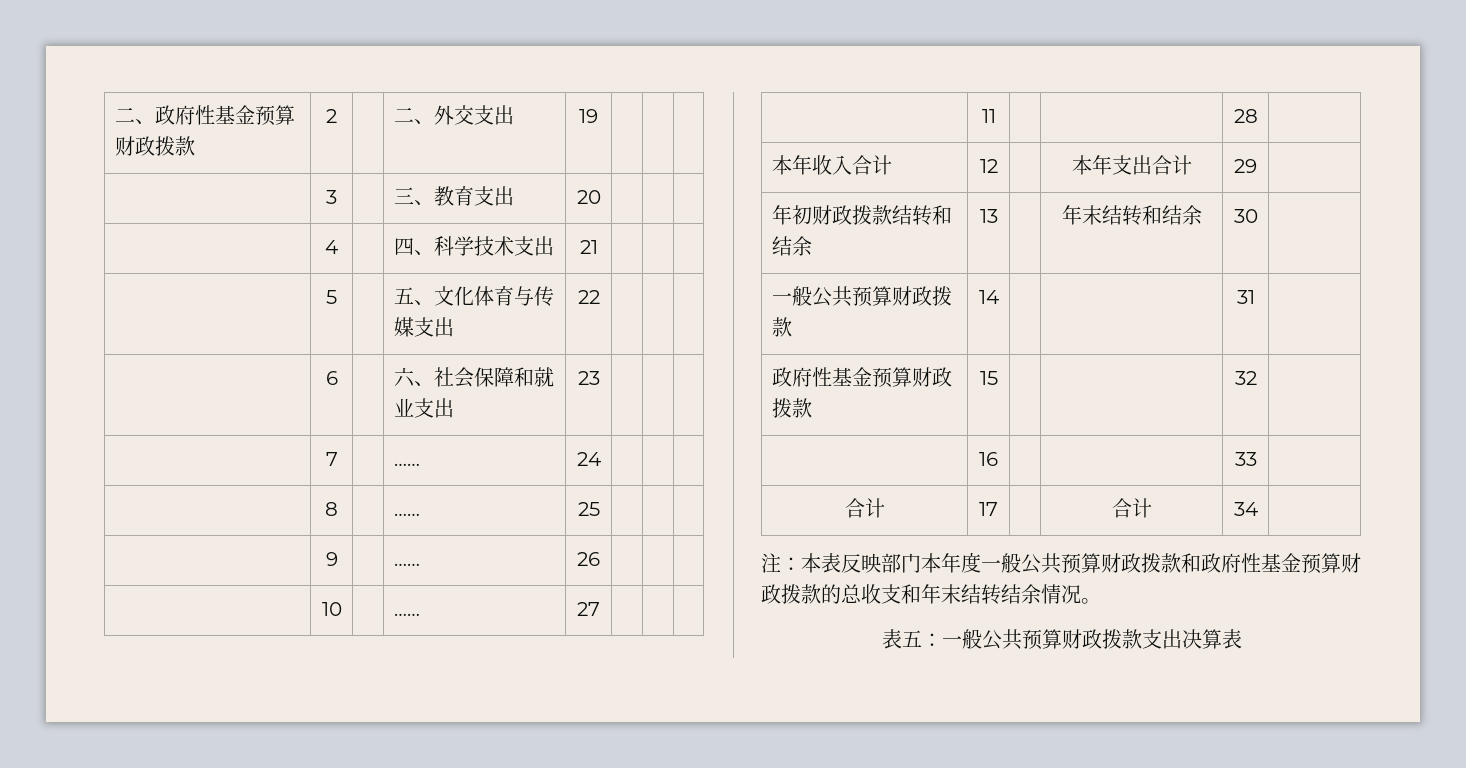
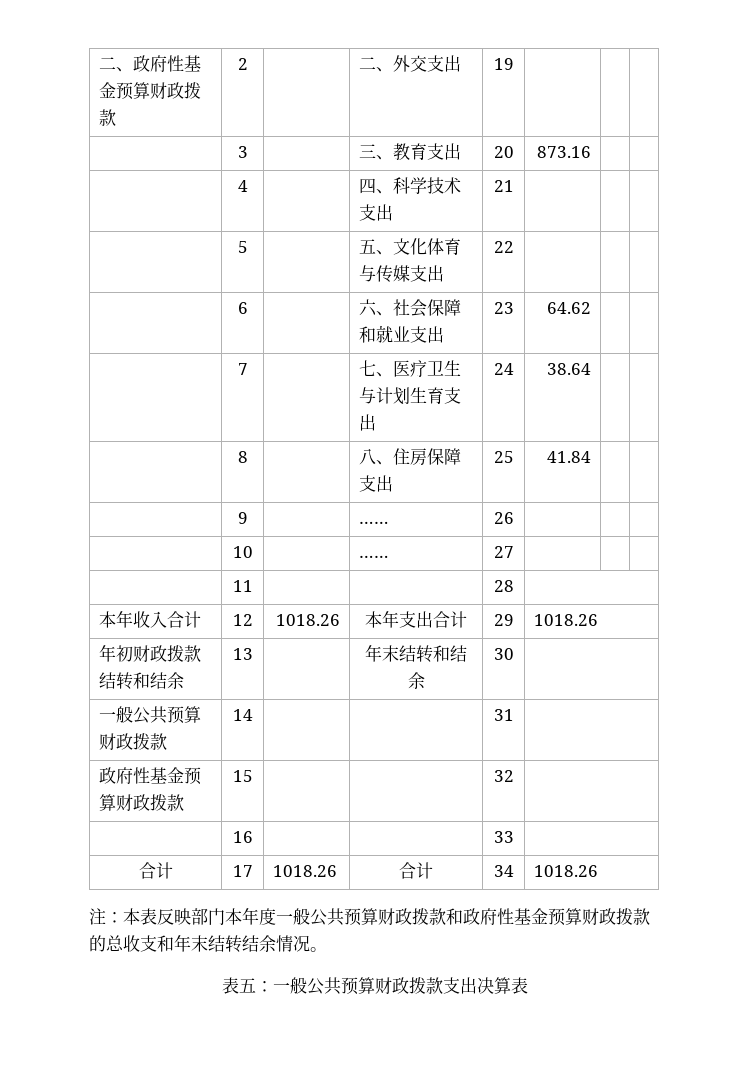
(601, 197) none -> [536,146,591,158] 873.16
(600, 378) none -> [546,302,591,314] 64.62
[393,463,420,466] …… -> [359,360,462,377] [359,387,462,405] [359,414,377,431] 七、医疗卫生与计划生育支出
(601, 459) none -> [546,363,591,375] 38.64
[393,513,420,516] …… -> [359,448,462,466] [359,475,394,492] 八、住房保障支出
(600, 509) none -> [546,451,591,463] 41.84
(998, 166) none -> [275,614,340,626] 1018.26
(1257, 166) none -> [534,614,599,626] 1018.26
(998, 509) none -> [273,865,338,877] 1018.26
(1258, 509) none -> [534,865,599,877] 1018.26

